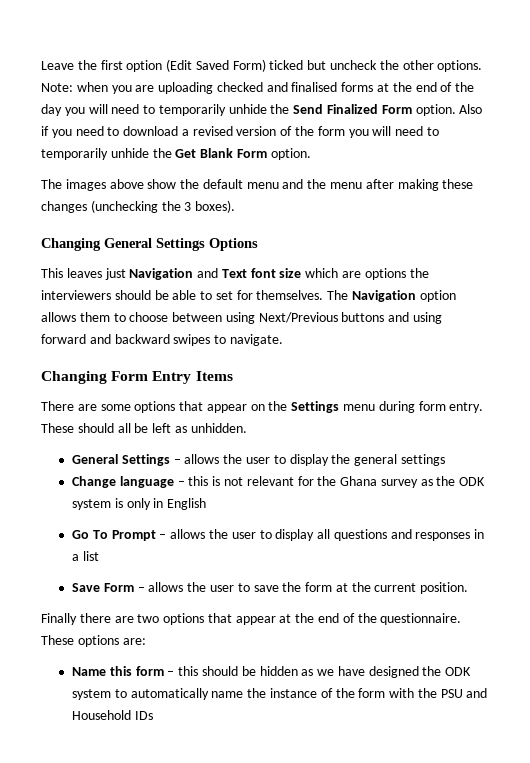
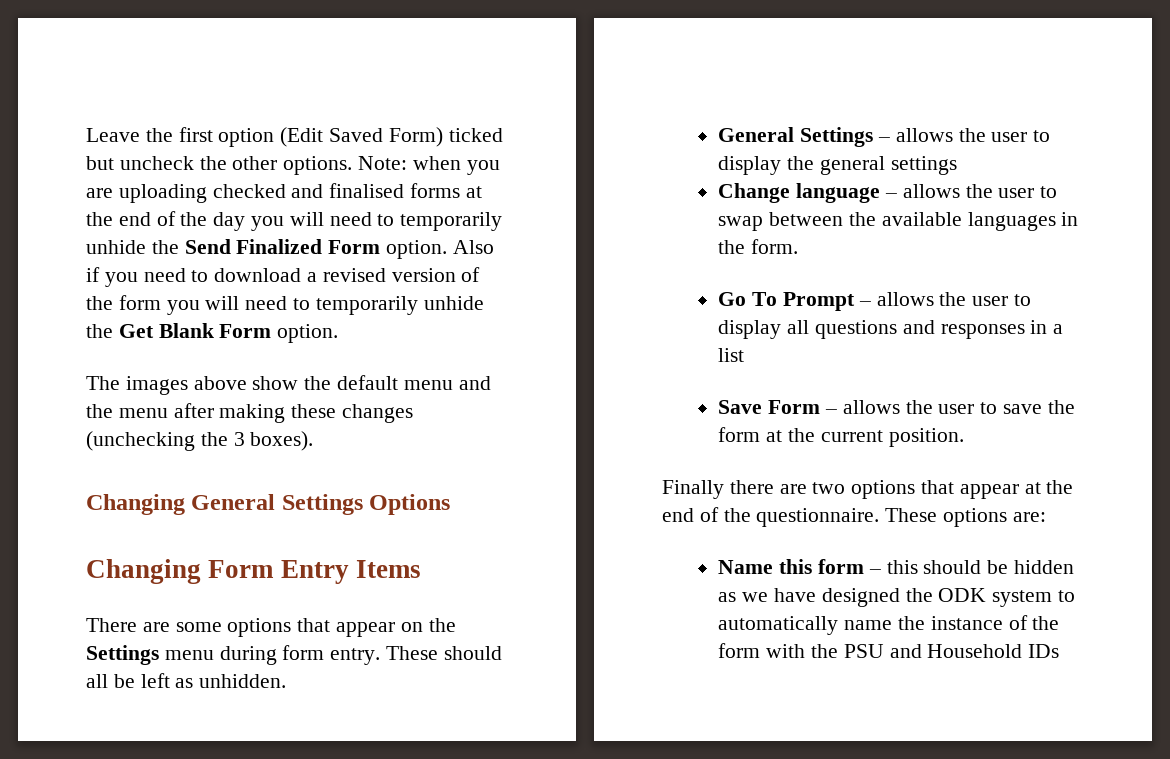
[41,268,429,280] [41,290,456,302] [41,312,443,324] [41,334,283,346] // This leaves just Navigation and Text font size which are options the interviewers should be able to set for themselves. The Navigation option allows them to choose between using Next/Previous buttons and using forward and backward swipes to navigate. -> (451, 504) none
[188,476,486,488] [72,498,207,510] this is not relevant for the Ghana survey as the ODK system is only in English -> [902,184,1058,198] [718,212,1079,231] [718,239,799,254] allows the user to swap between the available languages in the form.

